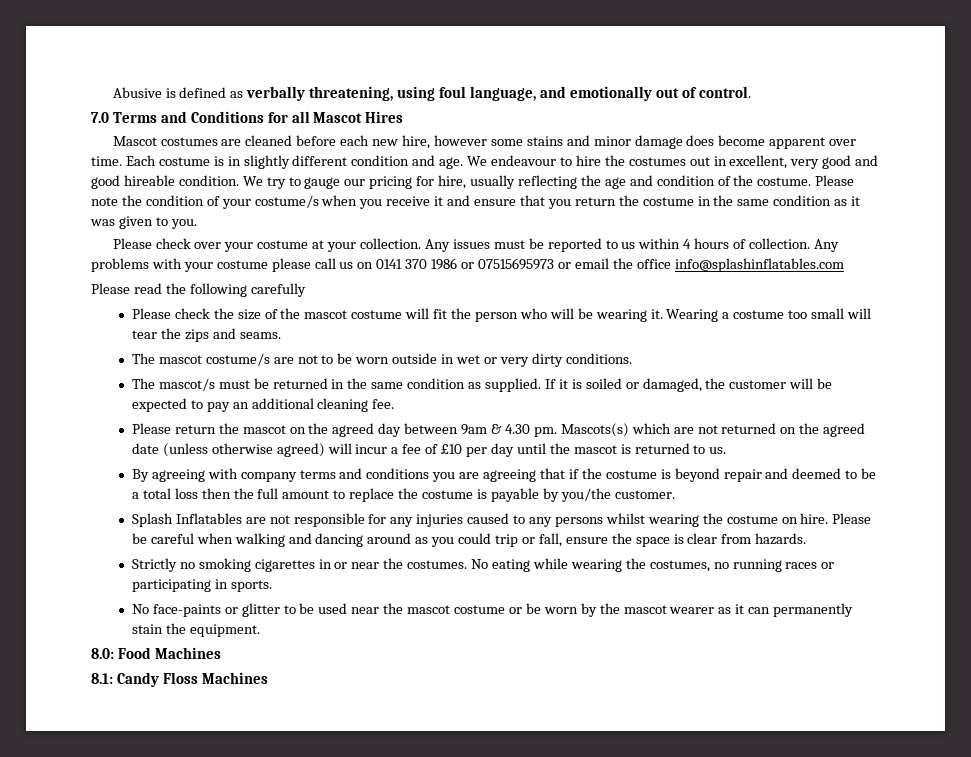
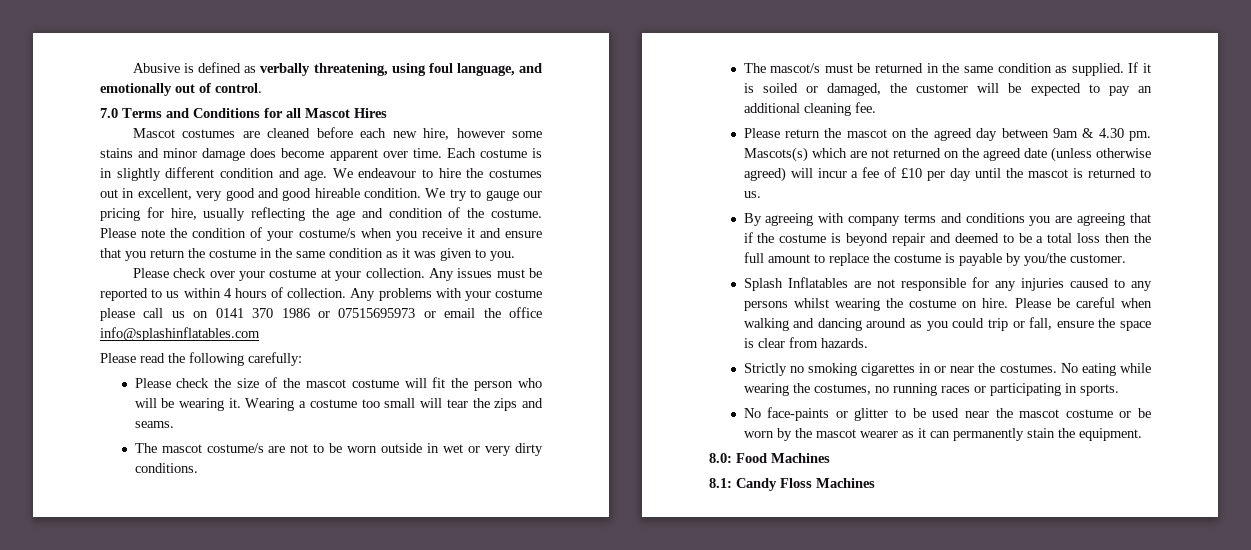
[250,283,306,297] carefully -> [248,352,302,366] carefully:

